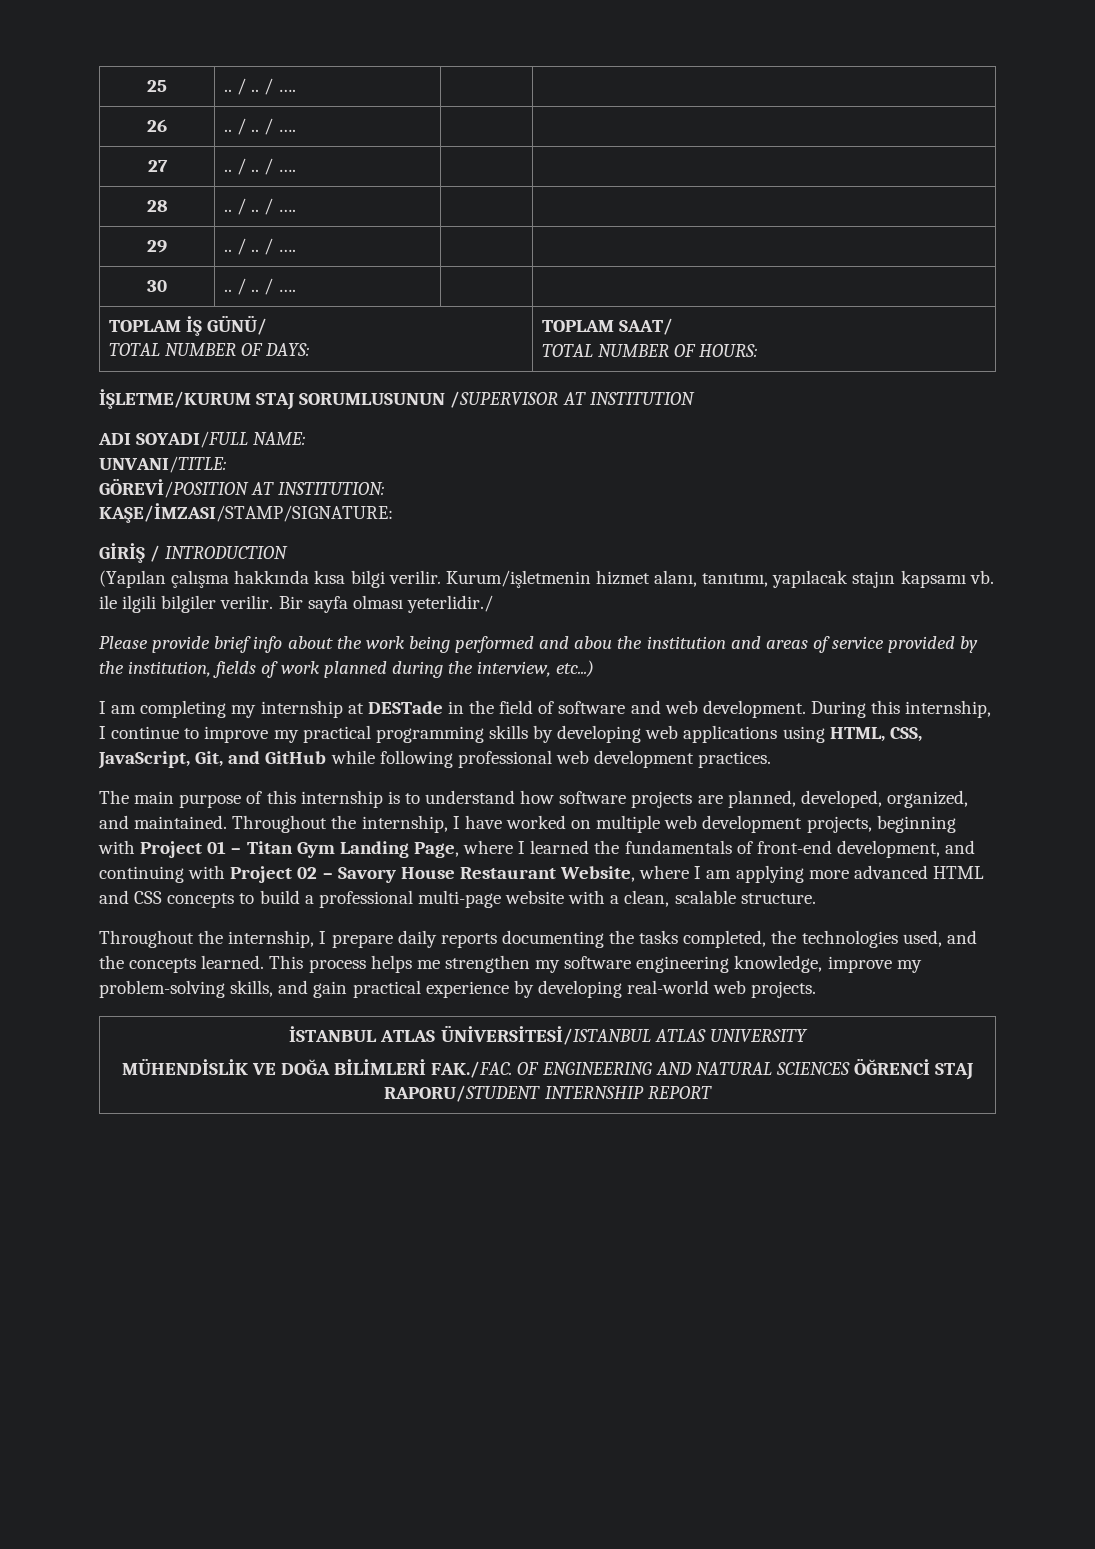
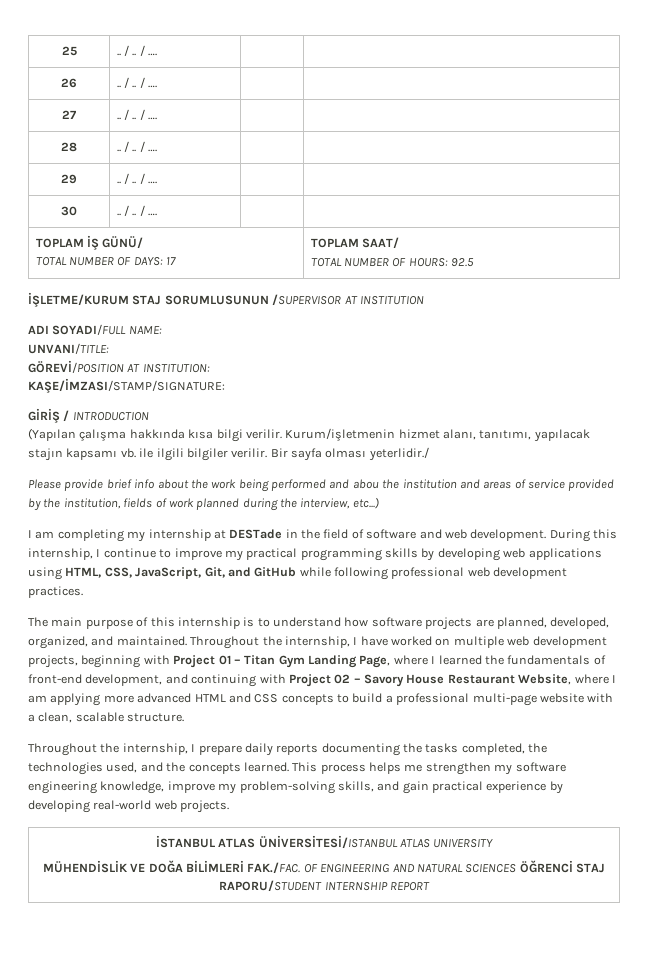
(310, 349) none -> [166,257,177,265] 17
(758, 350) none -> [451,258,475,267] 92.5

